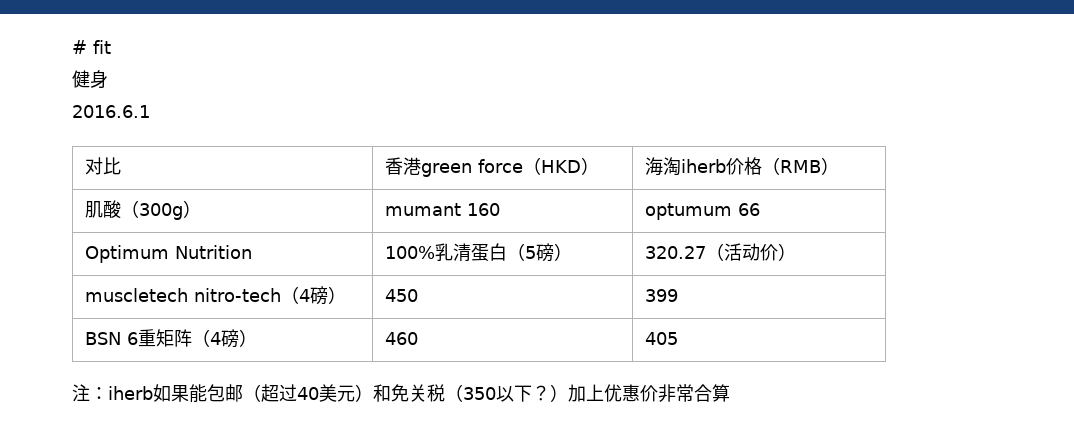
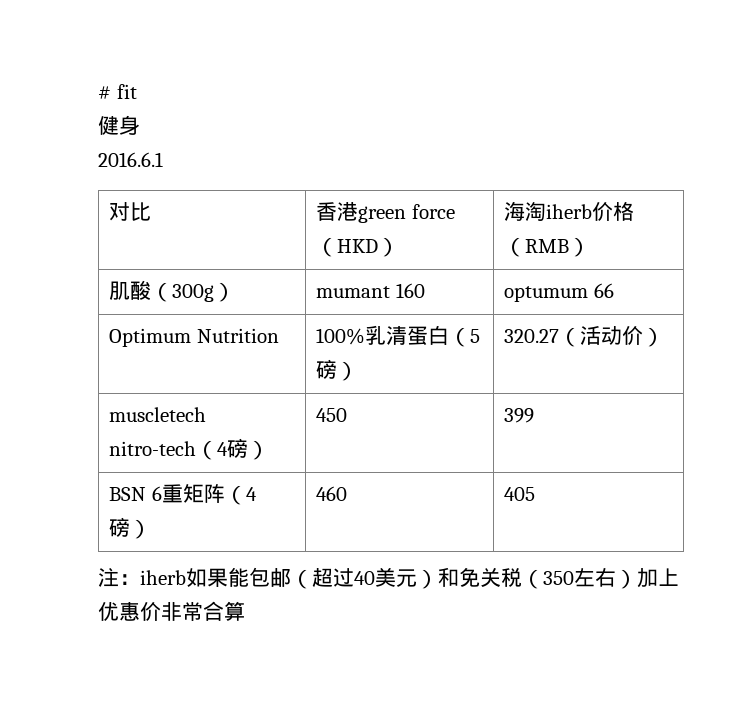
[496,385,550,402] 以下？ -> [574,568,616,587] 左右

